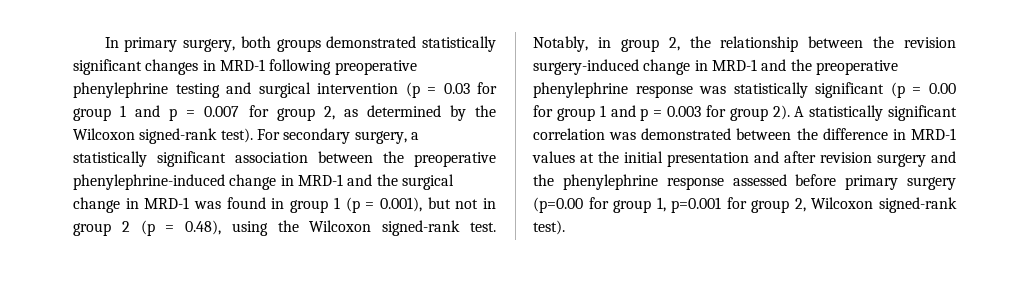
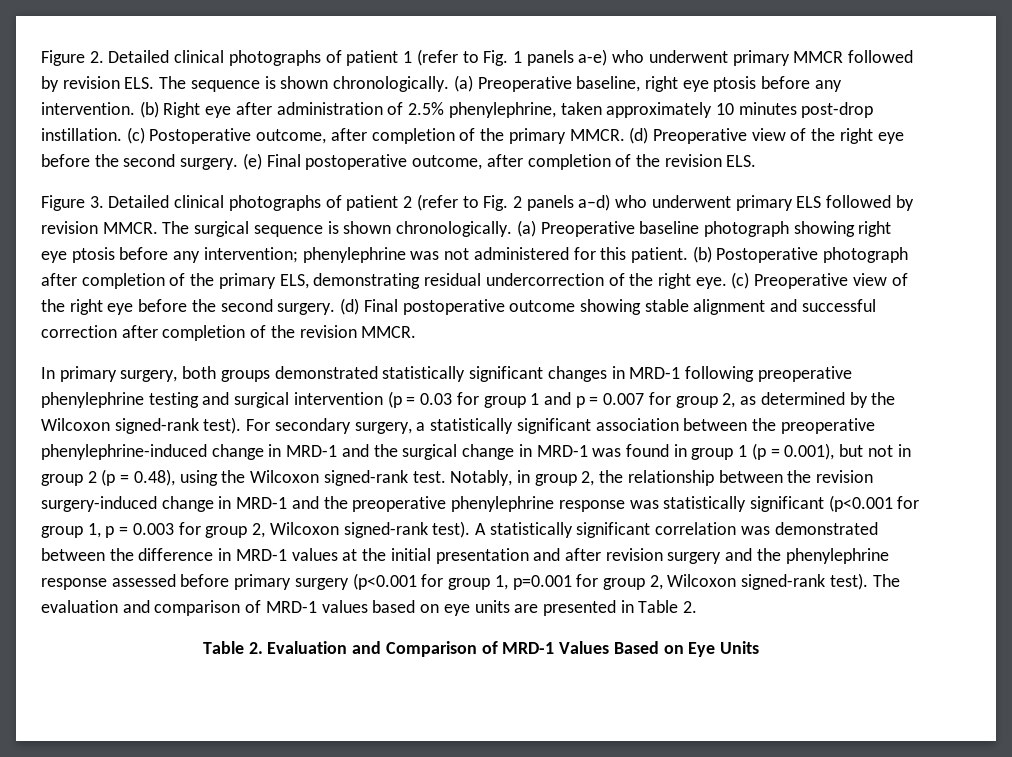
(104, 42) none -> [41,49,914,66] [41,75,842,92] [41,101,874,118] [41,127,904,144] [41,153,757,170] [41,194,914,211] [41,220,892,237] [41,246,909,263] [41,272,908,289] [41,298,876,315] [41,325,417,341] Figure 2. Detailed clinical photographs of patient 1 (refer to Fig. 1 panels a-e) who underwent primary MMCR followed by revision ELS. The sequence is shown chronologically. (a) Preoperative baseline, right eye ptosis before any intervention. (b) Right eye after administration of 2.5% phenylephrine, taken approximately 10 minutes post-drop instillation. (c) Postoperative outcome, after completion of the primary MMCR. (d) Preoperative view of the right eye before the second surgery. (e) Final postoperative outcome, after completion of the revision ELS. // Figure 3. Detailed clinical photographs of patient 2 (refer to Fig. 2 panels a–d) who underwent primary ELS followed by revision MMCR. The surgical sequence is shown chronologically. (a) Preoperative baseline photograph showing right eye ptosis before any intervention; phenylephrine was not administered for this patient. (b) Postoperative photograph after completion of the primary ELS, demonstrating residual undercorrection of the right eye. (c) Preoperative view of the right eye before the second surgery. (d) Final postoperative outcome showing stable alignment and successful correction after completion of the revision MMCR. //
[890,82,956,98] [533,105,636,121] (p = 0.00 for group 1 and -> [828,495,920,512] [41,523,101,538] (p<0.001 for group 1,
[772,105,790,120] 2). -> [252,521,471,538] 2, Wilcoxon signed-rank test).
[533,197,583,213] (p=0.00 -> [352,573,417,590] (p<0.001
(565, 227) none -> [872,574,900,587] [41,600,698,616] [203,641,759,657] The evaluation and comparison of MRD-1 values based on eye units are presented in Table 2. // Table 2. Evaluation and Comparison of MRD-1 Values Based on Eye Units

